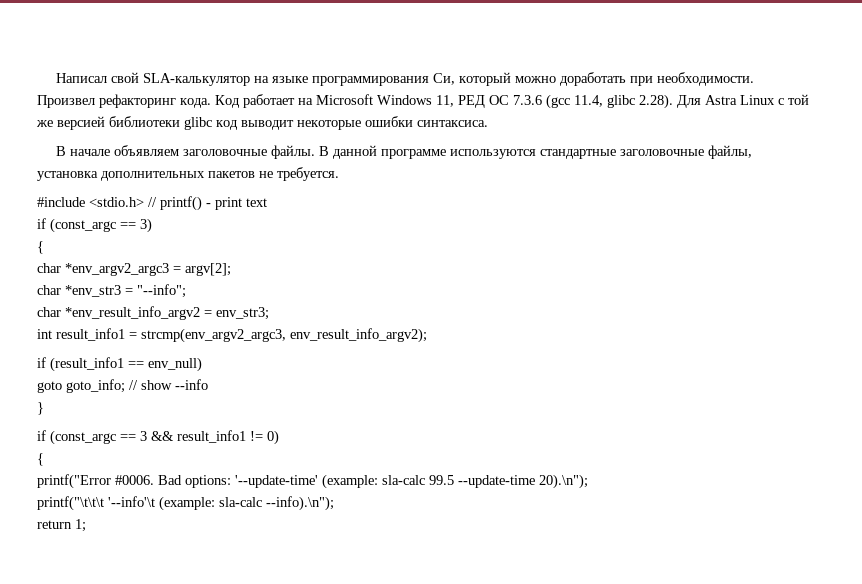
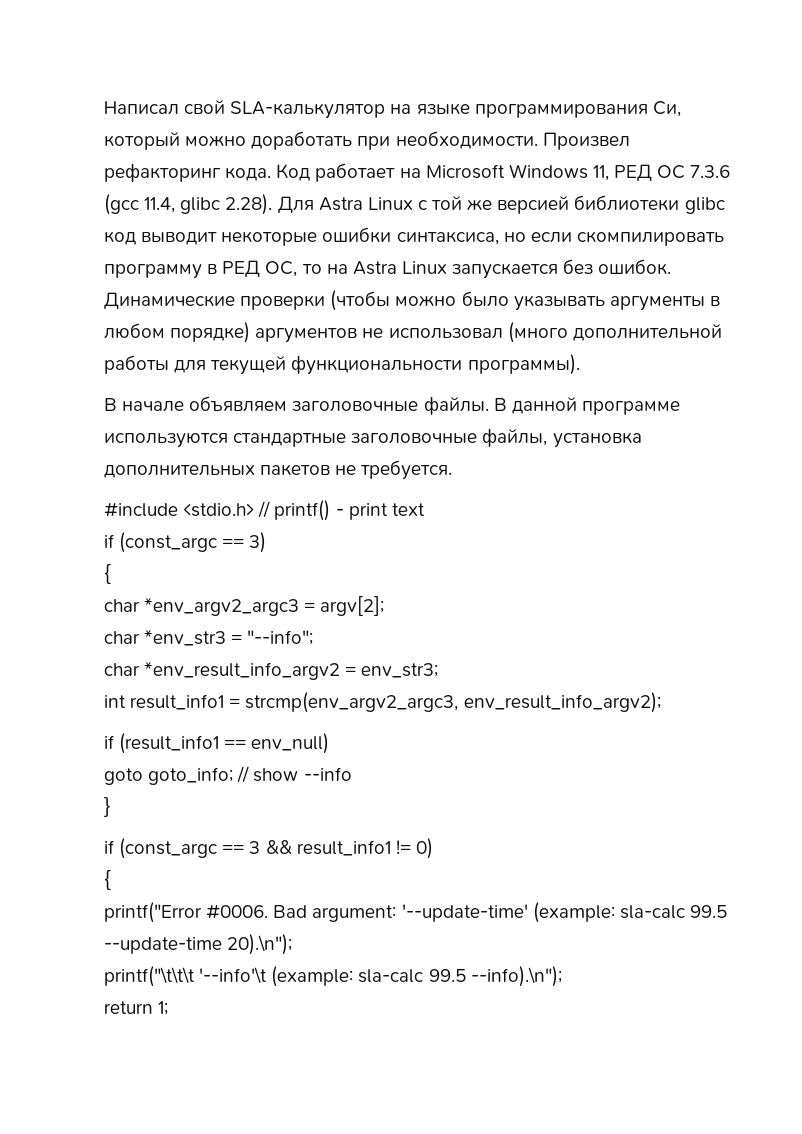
[417,120,488,127] синтаксиса. -> [396,231,724,246] [104,259,672,279] [104,290,720,311] [103,322,722,343] [104,354,580,375] синтаксиса, но если скомпилировать программу в РЕД ОС, то на Astra Linux запускается без ошибок. Динамические проверки (чтобы можно было указывать аргументы в любом порядке) аргументов не использовал (много дополнительной работы для текущей функциональности программы).
[185,475,231,488] options: -> [312,905,397,922] argument:
(262, 502) none -> [428,969,466,982] 99.5

